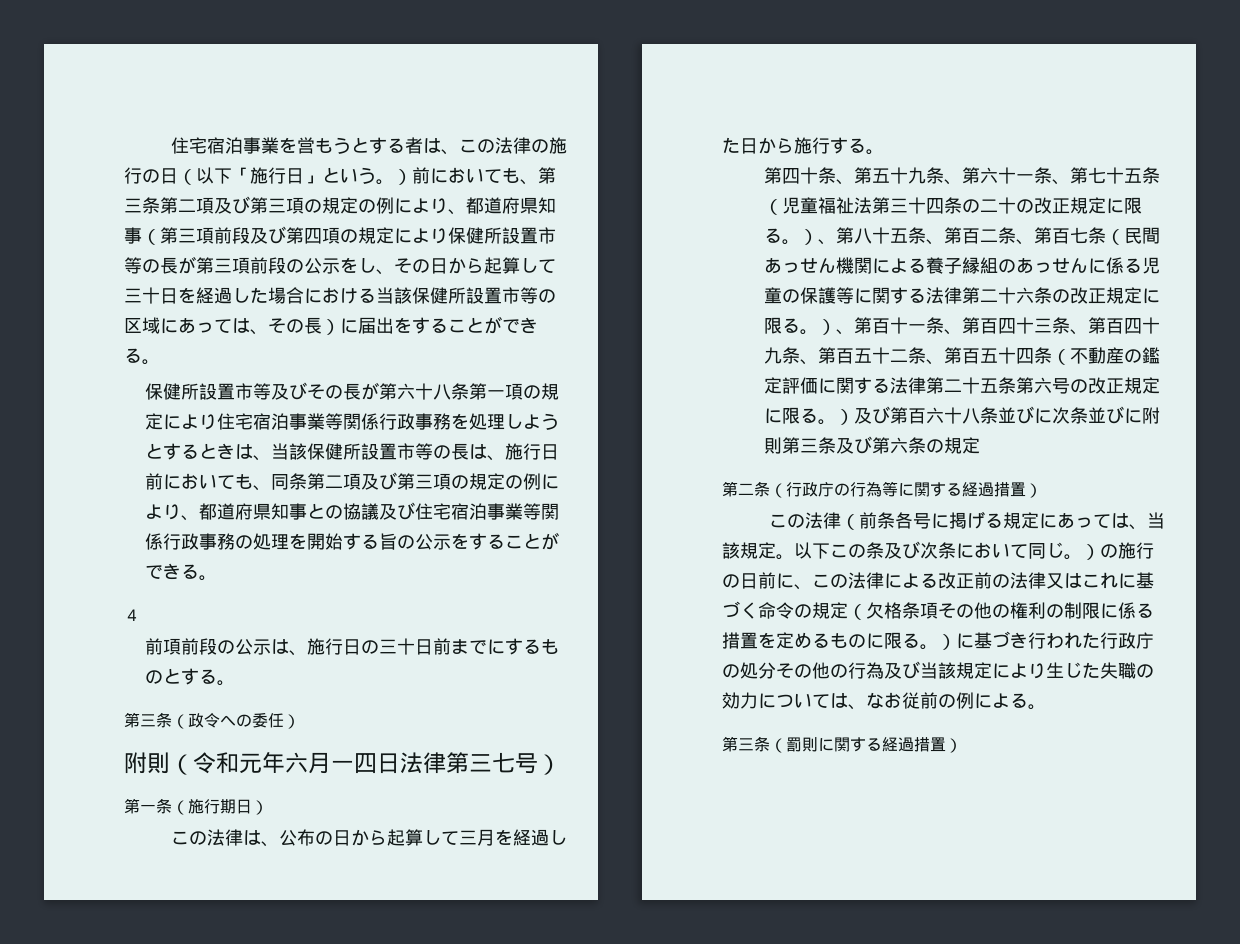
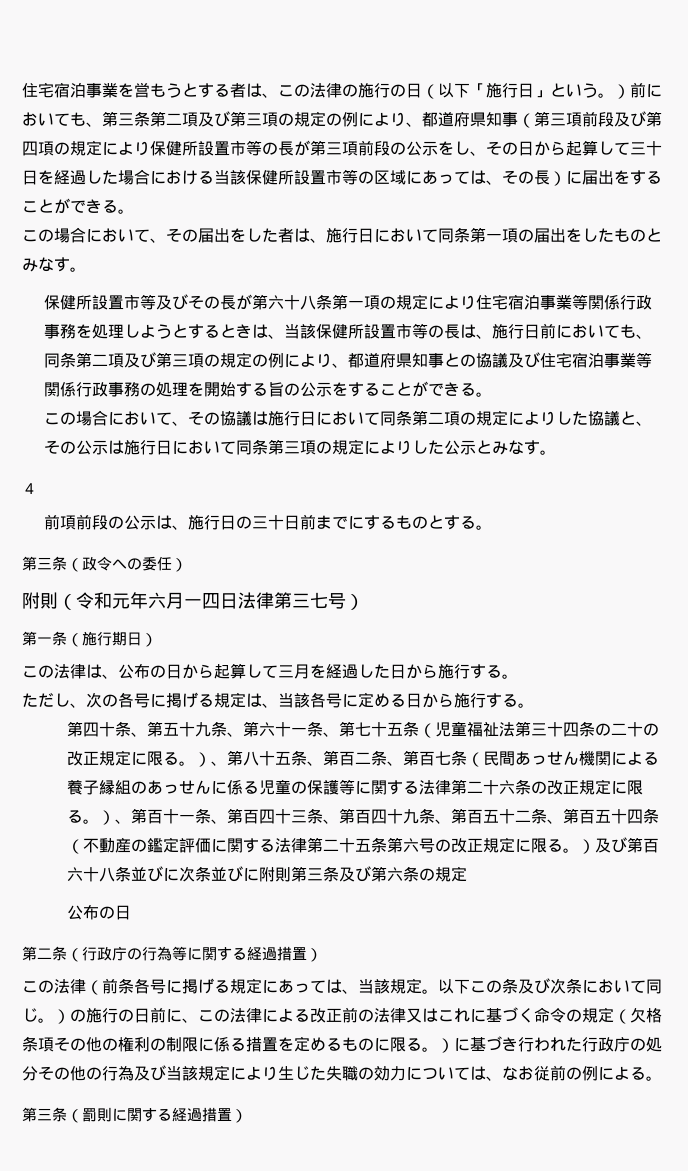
(160, 362) none -> [22,227,662,243] [22,257,86,272] // この場合において、その届出をした者は、施行日において同条第一項の届出をしたものとみなす。
(217, 578) none -> [44,410,653,426] [44,439,557,455] // この場合において、その協議は施行日において同条第二項の規定によりした協議と、その公示は施行日において同条第三項の規定によりした公示とみなす。
(884, 152) none -> [22,692,534,708] // ただし、次の各号に掲げる規定は、当該各号に定める日から施行する。
(980, 445) none -> [66,904,131,920] // 公布の日

